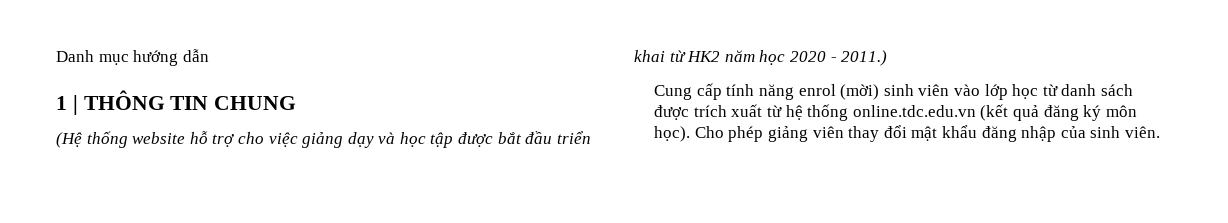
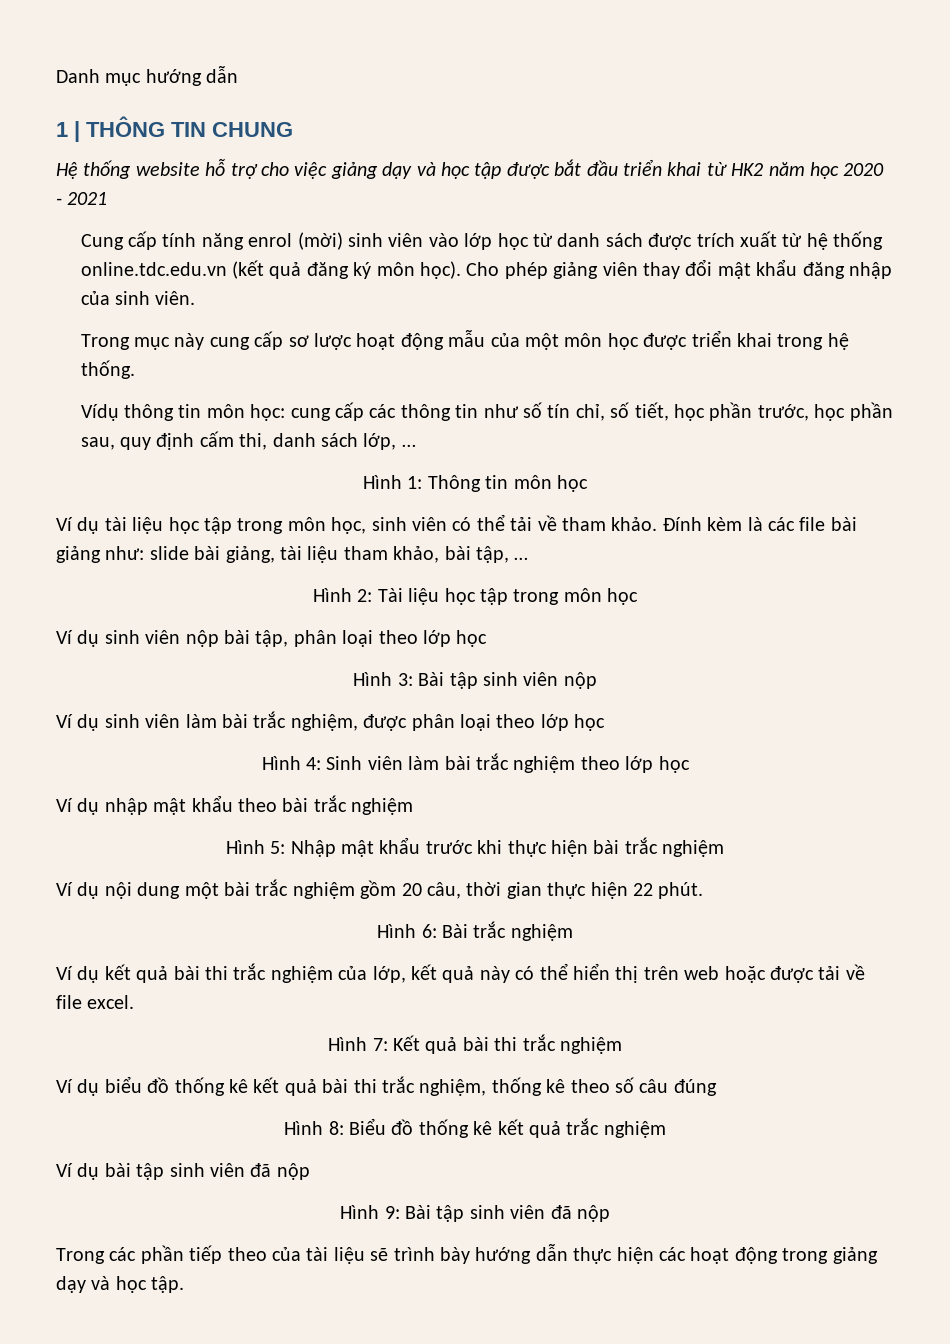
[56,132,82,148] (Hệ -> [56,162,78,179] Hệ
[841,50,888,66] 2011.) -> [67,192,108,205] 2021
(1160, 132) none -> [80,330,849,350] [80,360,135,379] [80,402,893,421] [80,431,416,450] [363,475,588,492] [56,514,857,534] [56,546,529,563] [312,588,639,605] [56,630,488,647] [353,672,597,689] [56,711,606,731] [261,753,690,773] [56,795,414,815] [225,837,725,857] [56,879,704,899] [377,921,573,941] [56,963,865,983] [56,995,135,1009] [328,1034,622,1054] [56,1076,717,1096] [284,1118,666,1138] [56,1163,310,1180] [340,1205,610,1222] [56,1244,878,1264] [56,1276,185,1293] // Trong mục này cung cấp sơ lược hoạt động mẫu của một môn học được triển khai trong hệ thống. // Vídụ thông tin môn học: cung cấp các thông tin như số tín chỉ, số tiết, học phần trước, học phần sau, quy định cấm thi, danh sách lớp, … // Hình 1: Thông tin môn học // Ví dụ tài liệu học tập trong môn học, sinh viên có thể tải về tham khảo. Đính kèm là các file bài giảng như: slide bài giảng, tài liệu tham khảo, bài tập, … // Hình 2: Tài liệu học tập trong môn học // Ví dụ sinh viên nộp bài tập, phân loại theo lớp học // Hình 3: Bài tập sinh viên nộp // Ví dụ sinh viên làm bài trắc nghiệm, được phân loại theo lớp học // Hình 4: Sinh viên làm bài trắc nghiệm theo lớp học // Ví dụ nhập mật khẩu theo bài trắc nghiệm // Hình 5: Nhập mật khẩu trước khi thực hiện bài trắc nghiệm // Ví dụ nội dung một bài trắc nghiệm gồm 20 câu, thời gian thực hiện 22 phút. // Hình 6: Bài trắc nghiệm // Ví dụ kết quả bài thi trắc nghiệm của lớp, kết quả này có thể hiển thị trên web hoặc được tải về file excel. // Hình 7: Kết quả bài thi trắc nghiệm // Ví dụ biểu đồ thống kê kết quả bài thi trắc nghiệm, thống kê theo số câu đúng // Hình 8: Biểu đồ thống kê kết quả trắc nghiệm // Ví dụ bài tập sinh viên đã nộp // Hình 9: Bài tập sinh viên đã nộp // Trong các phần tiếp theo của tài liệu sẽ trình bày hướng dẫn thực hiện các hoạt động trong giảng dạy và học tập.

